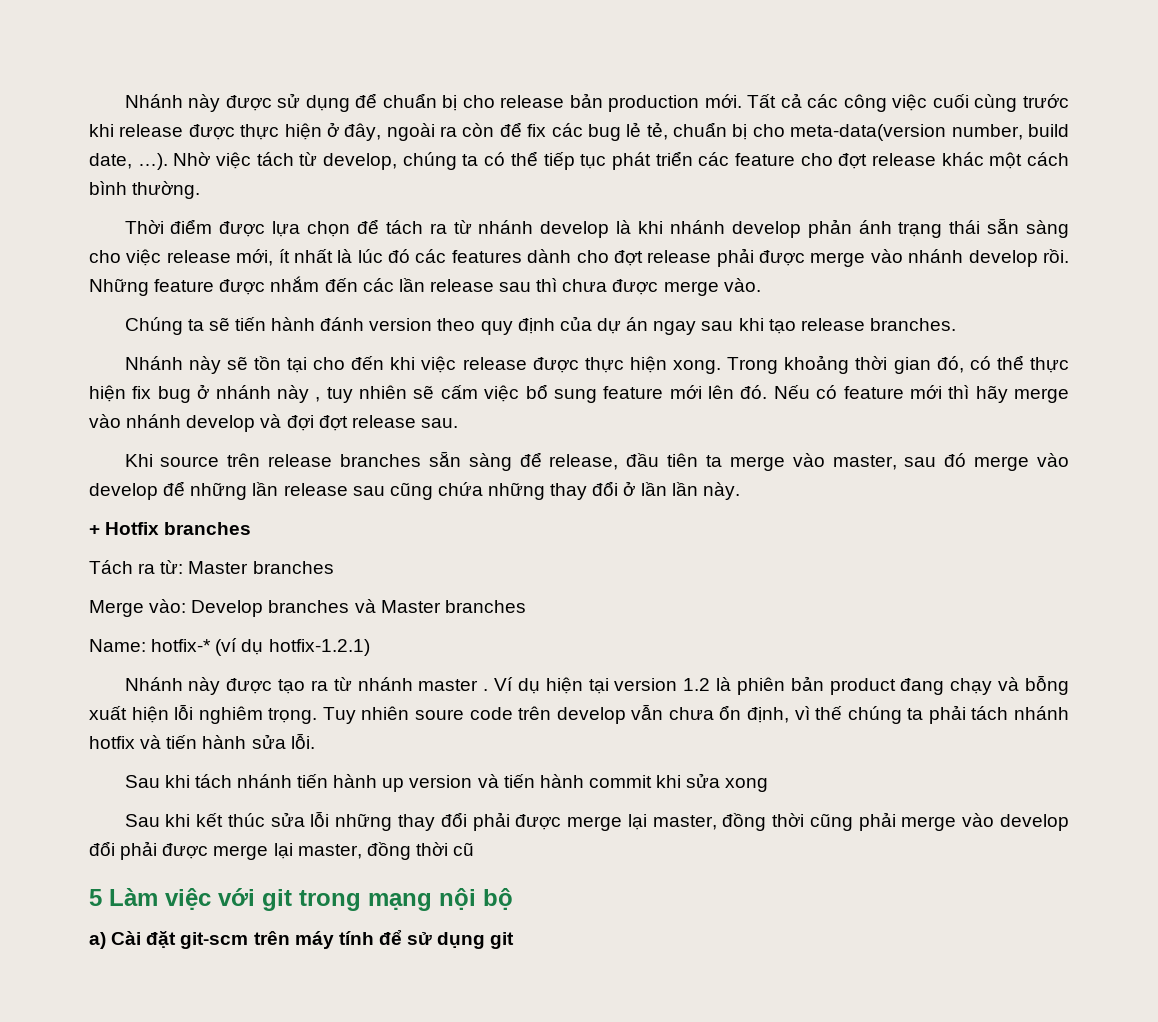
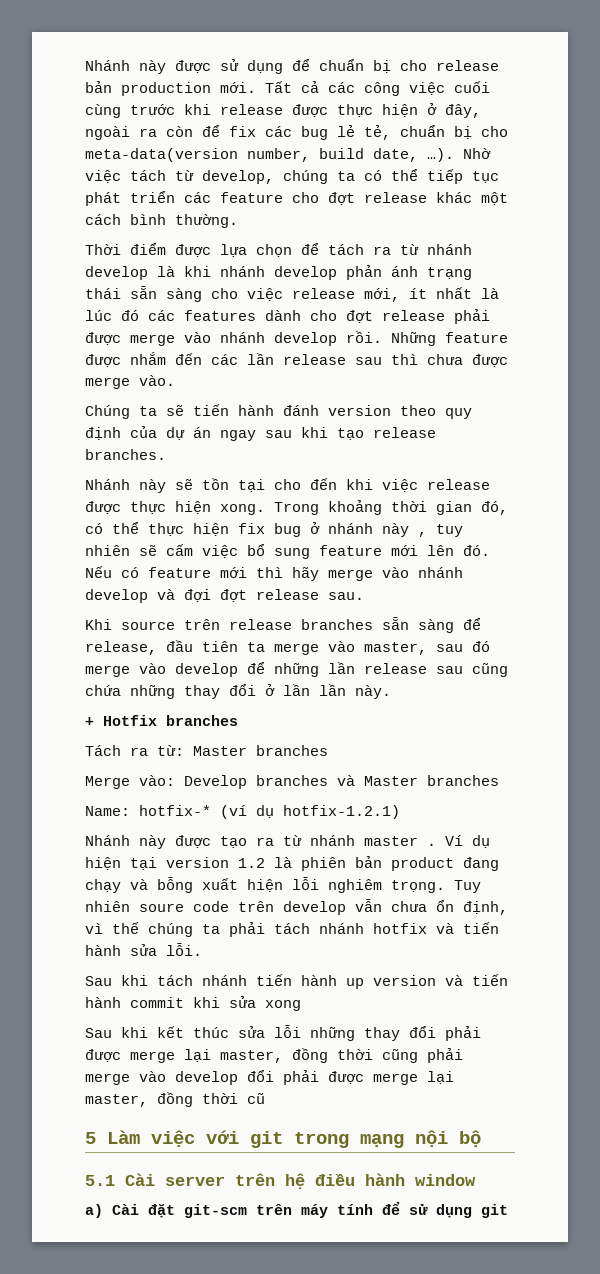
(513, 899) none -> [85,1173,476,1189] // 5.1 Cài server trên hệ điều hành window

